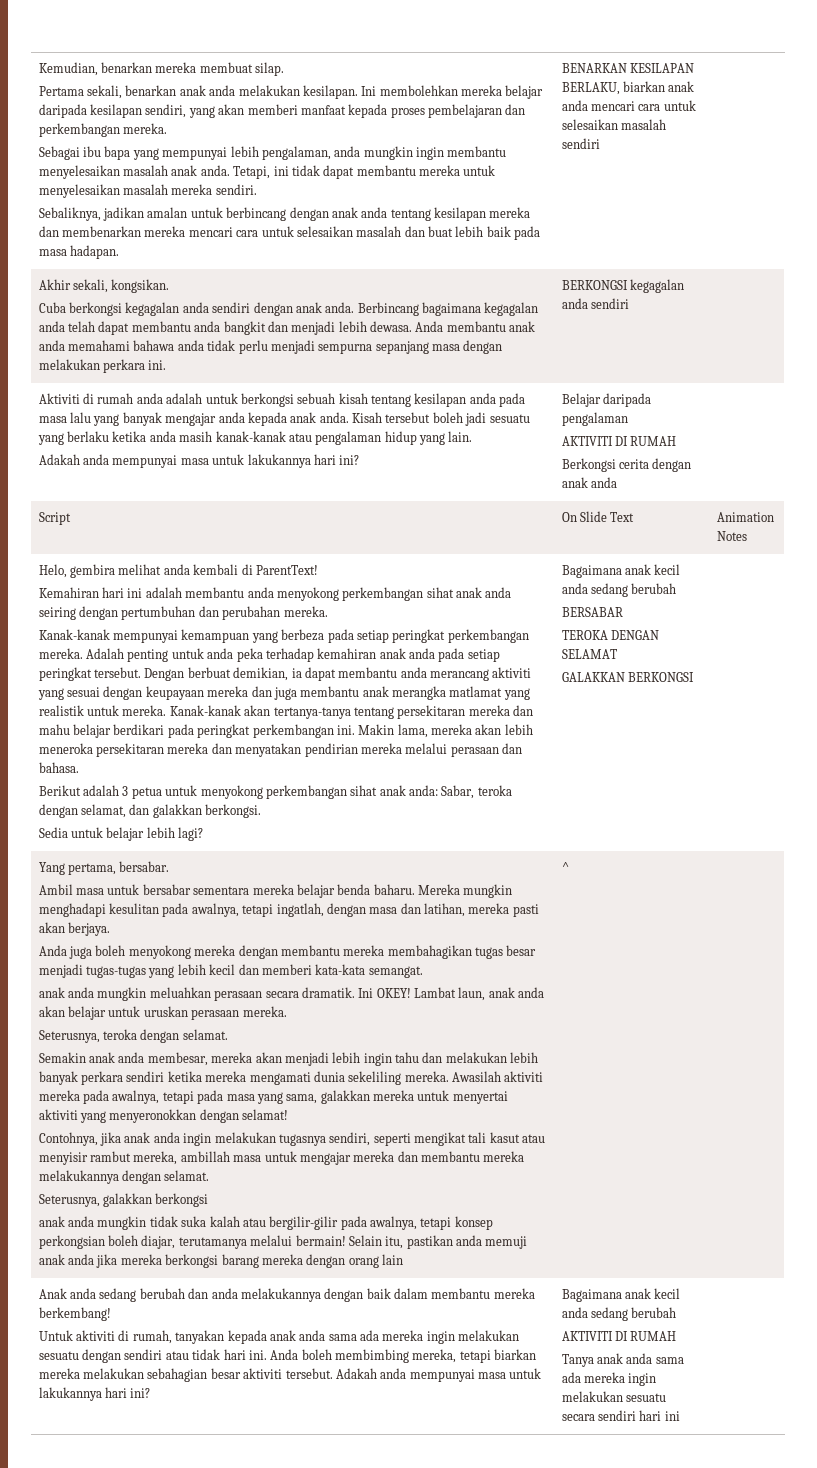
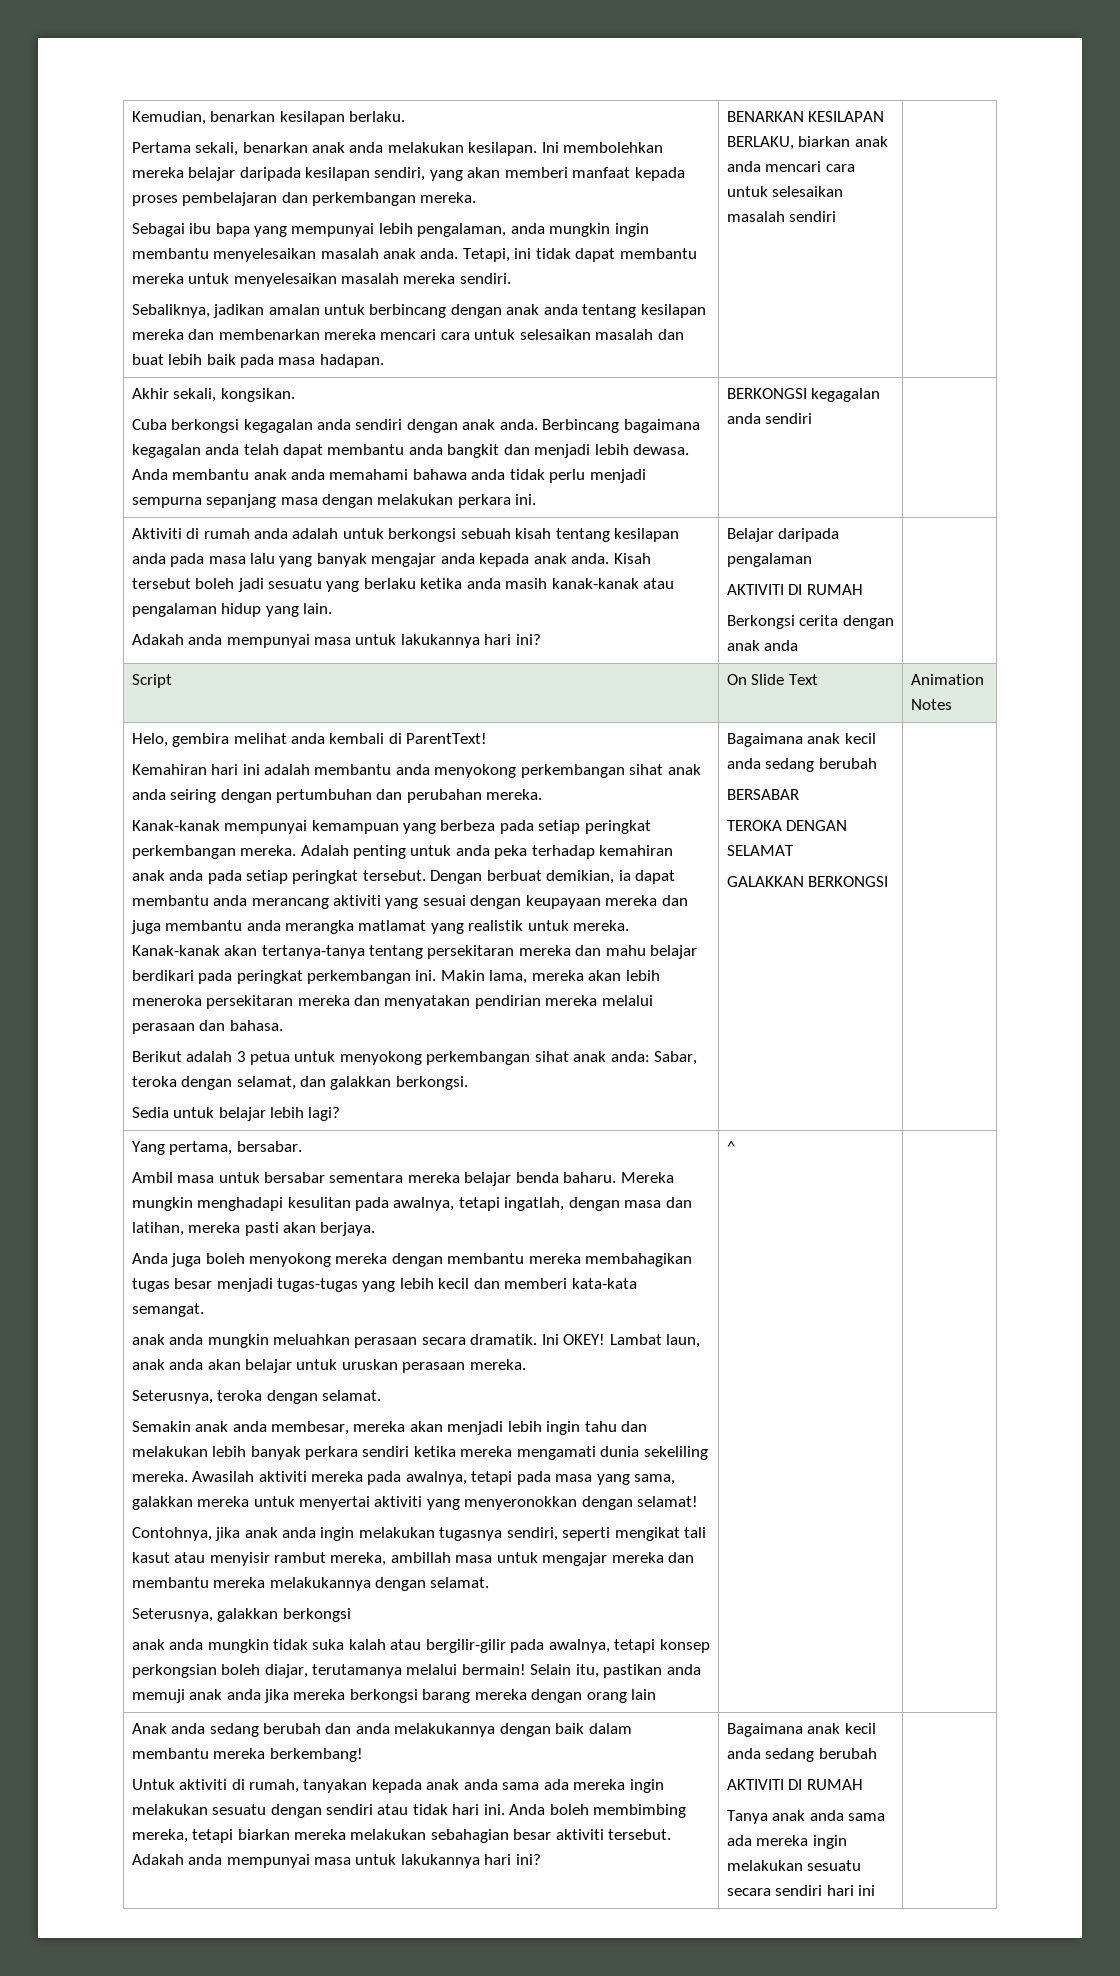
[155,62,285,76] mereka membuat silap. -> [279,111,406,125] kesilapan berlaku.
[362,686,389,697] anak -> [246,920,281,931] anda

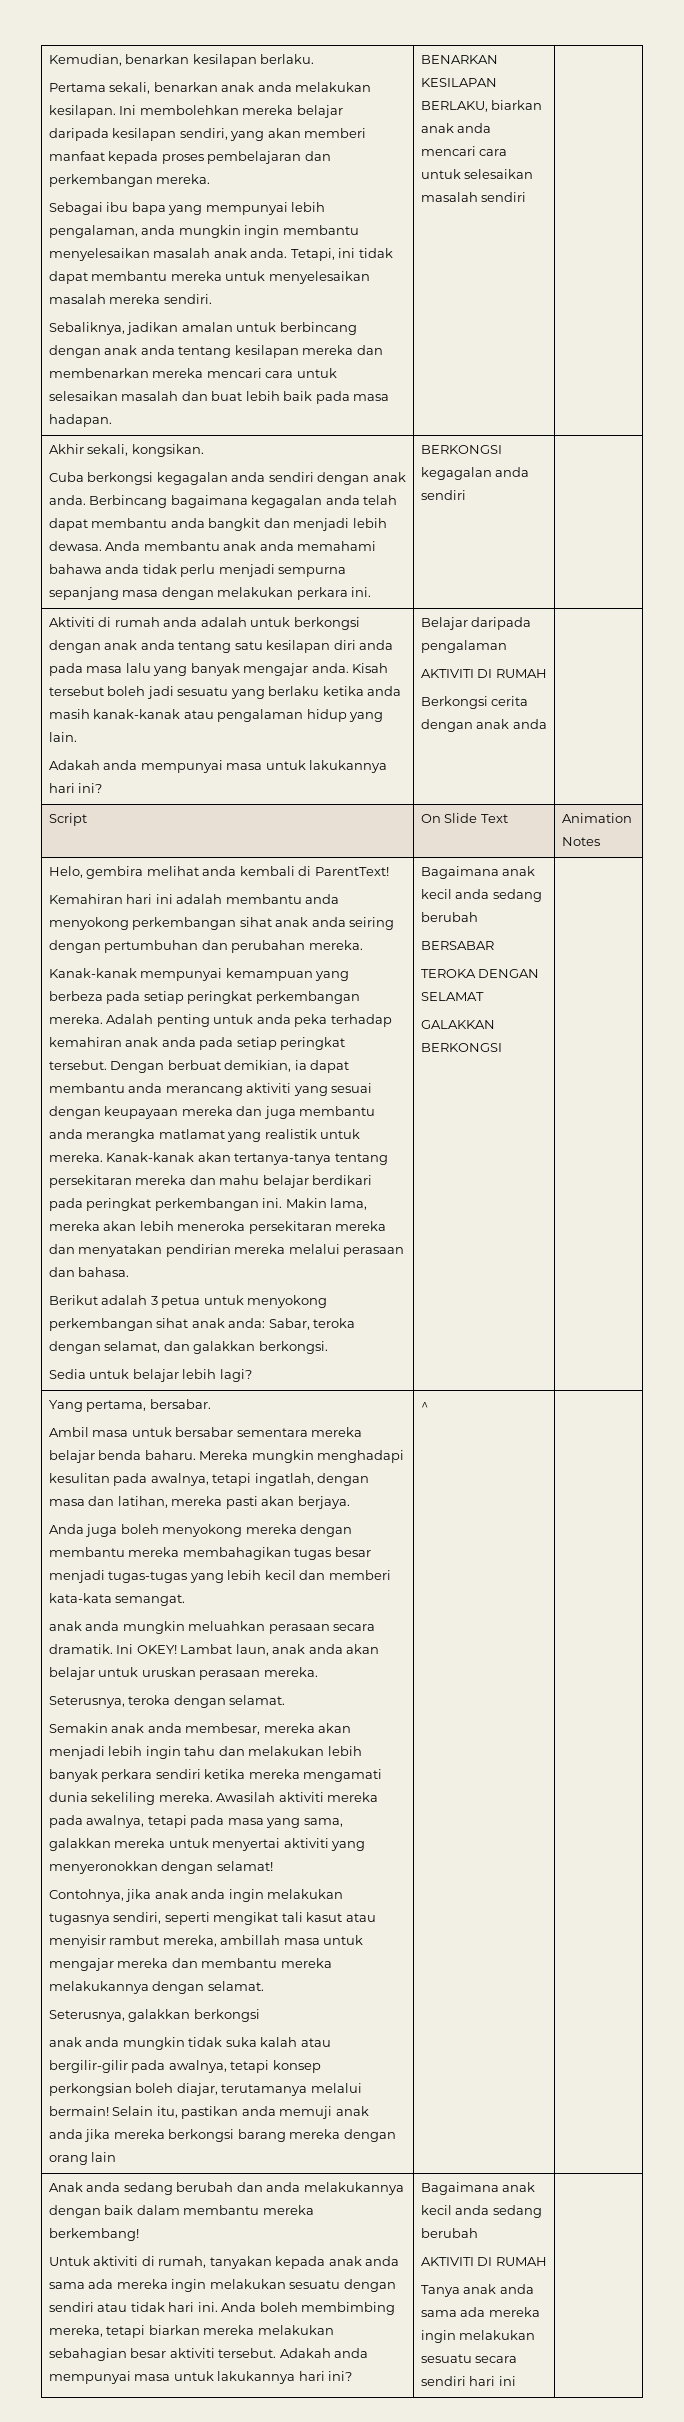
[460,528,680,542] sebuah kisah tentang kesilapan -> [48,640,356,653] dengan anak anda tentang satu kesilapan diri
[440,553,567,567] anda kepada anak -> (309, 669) none

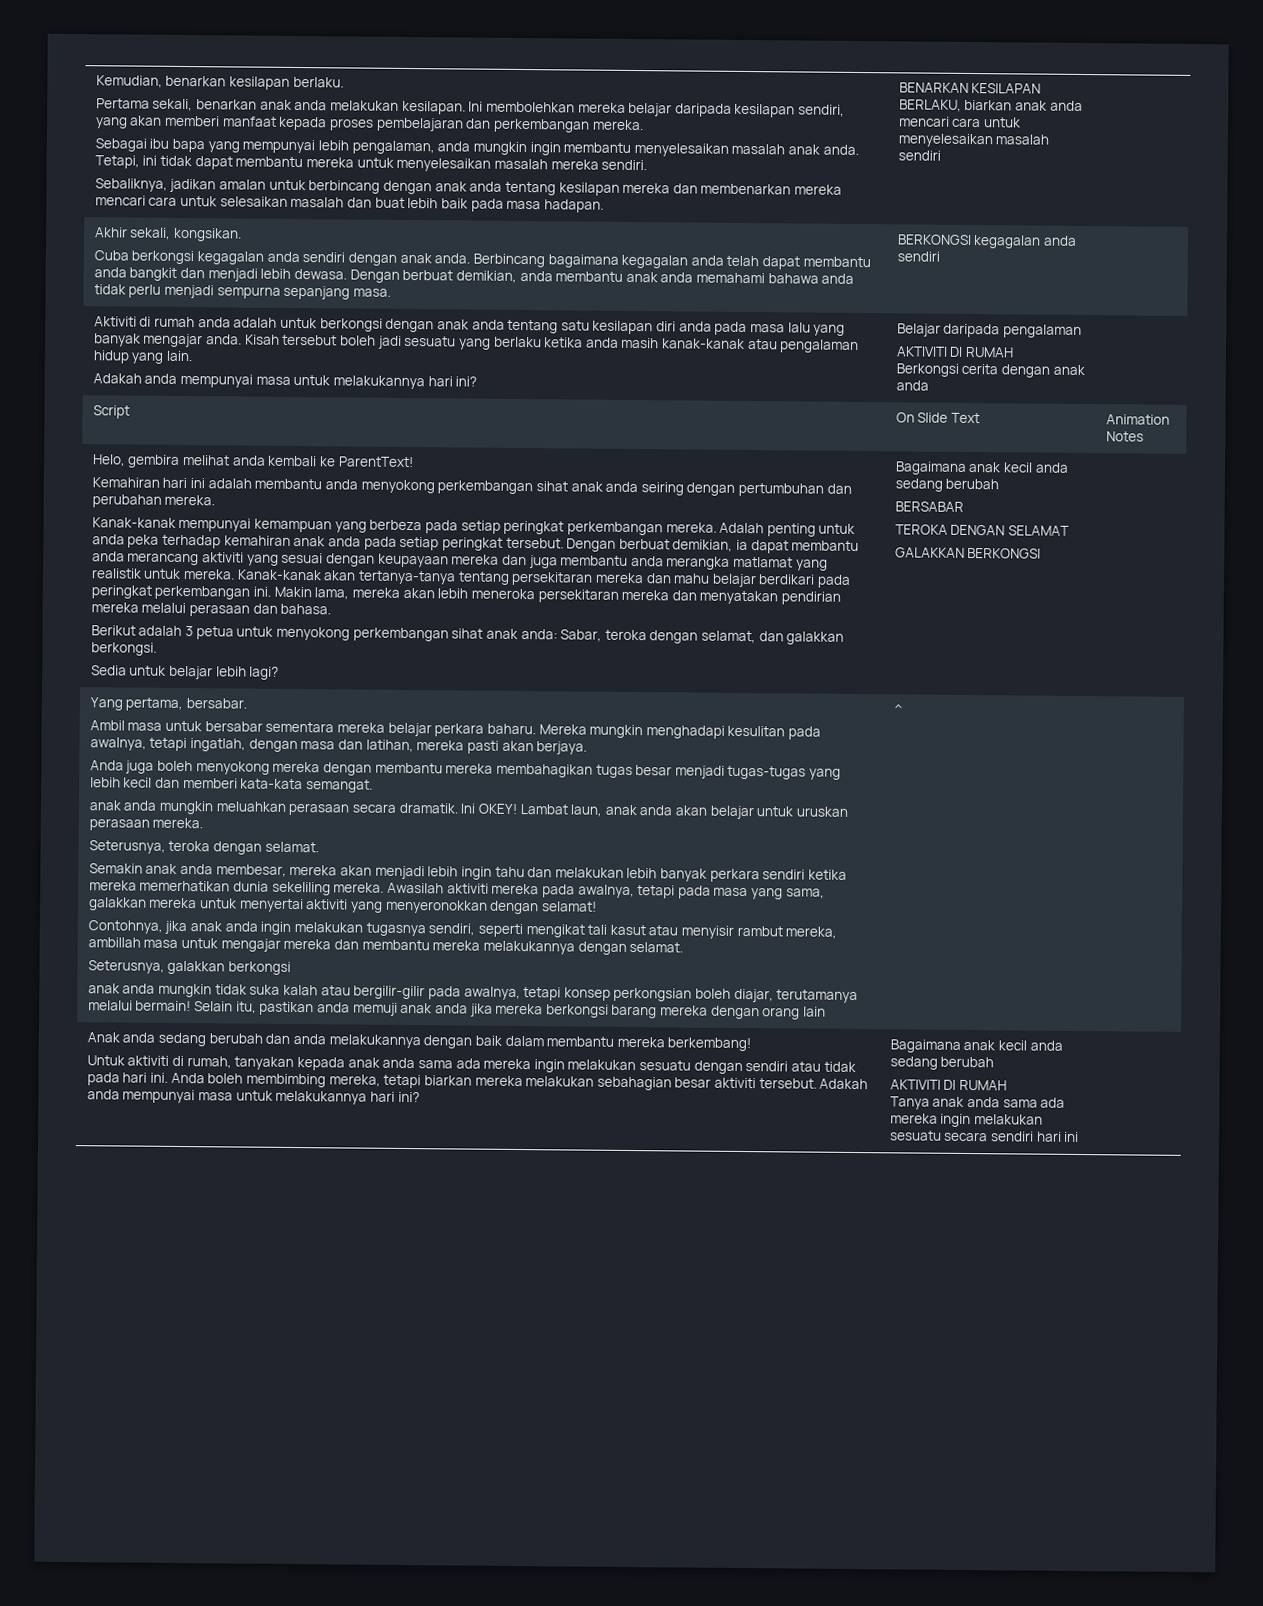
[464,169,534,179] selesaikan -> [897,133,993,148] menyelesaikan
[105,541,141,551] Anda -> [349,269,553,283] Dengan berbuat demikian, anda
[122,587,372,600] masa dengan melakukan perkara ini. -> [352,288,391,297] masa.
[309,760,388,773] lakukannya -> [332,375,425,390] melakukannya
[298,866,312,876] di -> [318,456,336,467] ke
[98,1450,142,1460] benda -> [434,723,485,737] perkara
[303,1769,383,1782] mengamati -> [139,880,231,892] memerhatikan
(165, 2307) none -> [86,1072,120,1086] pada
[217,2371,296,2384] lakukannya -> [275,1090,368,1105] melakukannya

